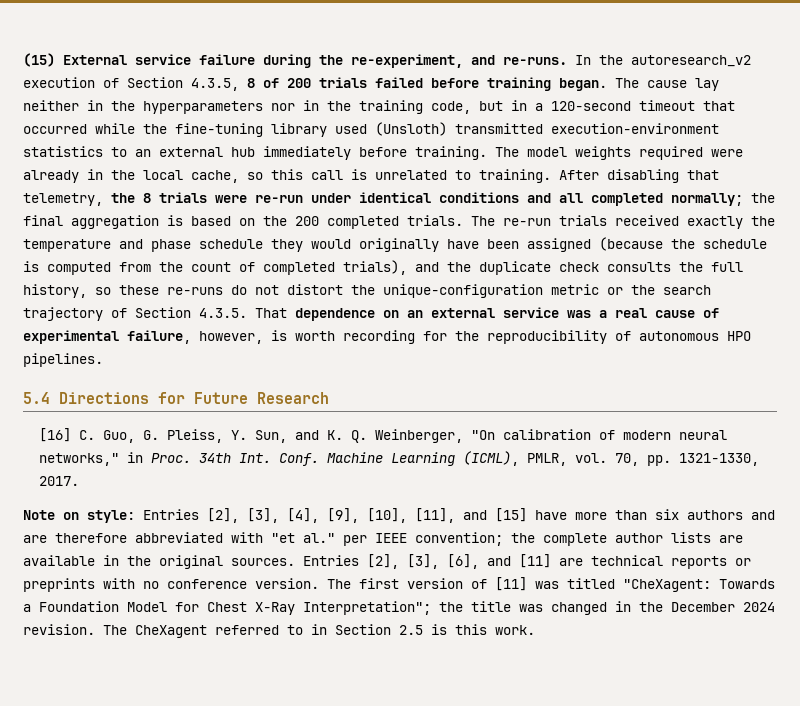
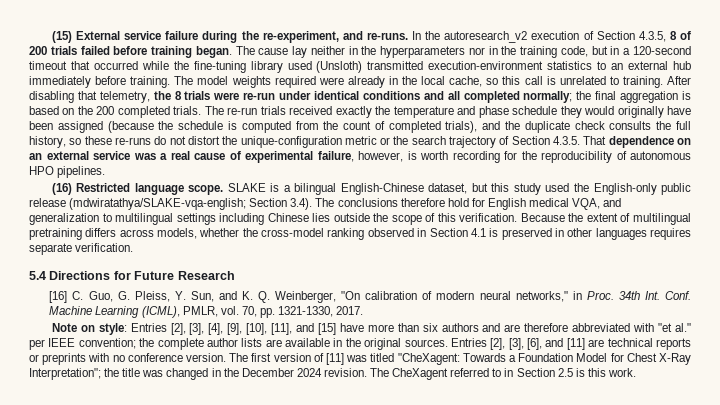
(103, 360) none -> [51,183,692,195] [29,198,622,210] [29,213,691,225] [29,228,692,240] [29,243,134,255] // (16) Restricted language scope. SLAKE is a bilingual English-Chinese dataset, but this study used the English-only public release (mdwiratathya/SLAKE-vqa-english; Section 3.4). The conclusions therefore hold for English medical VQA, and generalization to multilingual settings including Chinese lies outside the scope of this verification. Because the extent of multilingual pretraining differs across models, whether the cross-model ranking observed in Section 4.1 is preserved in other languages requires separate verification.

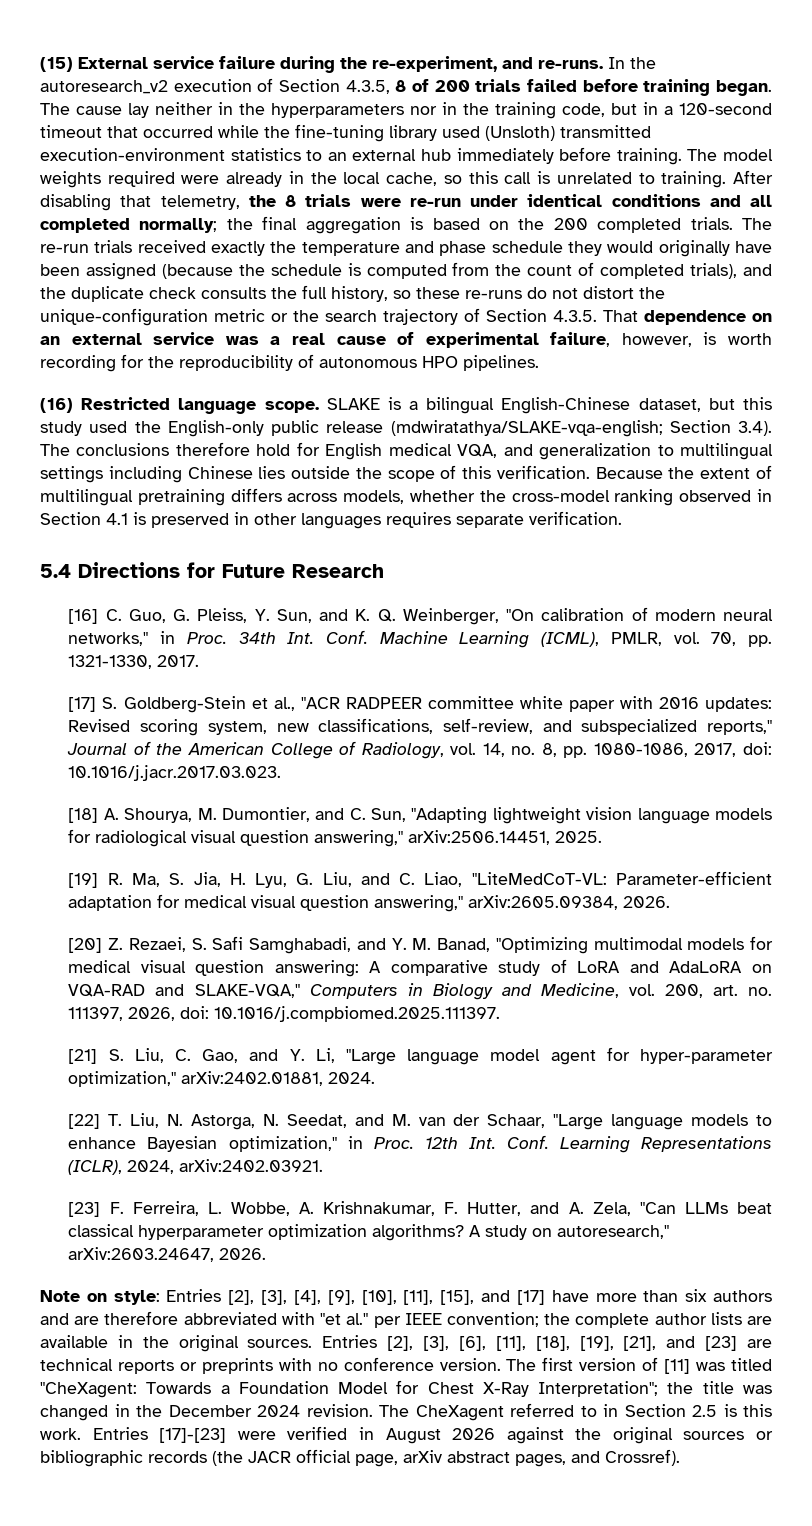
(364, 310) none -> [68,696,773,713] [68,718,773,736] [67,741,773,759] [68,765,282,781] [68,807,772,824] [68,829,603,847] [68,871,772,888] [68,894,671,912] [68,936,773,954] [68,959,772,977] [68,983,772,1000] [68,1006,501,1022] [68,1047,773,1065] [68,1071,376,1087] [68,1113,772,1130] [68,1135,772,1153] [68,1159,324,1175] [68,1201,772,1217] [68,1224,670,1241] [68,1247,267,1262] // [17] S. Goldberg-Stein et al., "ACR RADPEER committee white paper with 2016 updates: Revised scoring system, new classifications, self-review, and subspecialized reports," Journal of the American College of Radiology, vol. 14, no. 8, pp. 1080-1086, 2017, doi: 10.1016/j.jacr.2017.03.023. // [18] A. Shourya, M. Dumontier, and C. Sun, "Adapting lightweight vision language models for radiological visual question answering," arXiv:2506.14451, 2025. // [19] R. Ma, S. Jia, H. Lyu, G. Liu, and C. Liao, "LiteMedCoT-VL: Parameter-efficient adaptation for medical visual question answering," arXiv:2605.09384, 2026. // [20] Z. Rezaei, S. Safi Samghabadi, and Y. M. Banad, "Optimizing multimodal models for medical visual question answering: A comparative study of LoRA and AdaLoRA on VQA-RAD and SLAKE-VQA," Computers in Biology and Medicine, vol. 200, art. no. 111397, 2026, doi: 10.1016/j.compbiomed.2025.111397. // [21] S. Liu, C. Gao, and Y. Li, "Large language model agent for hyper-parameter optimization," arXiv:2402.01881, 2024. // [22] T. Liu, N. Astorga, N. Seedat, and M. van der Schaar, "Large language models to enhance Bayesian optimization," in Proc. 12th Int. Conf. Learning Representations (ICLR), 2024, arXiv:2402.03921. // [23] F. Ferreira, L. Wobbe, A. Krishnakumar, F. Hutter, and A. Zela, "Can LLMs beat classical hyperparameter optimization algorithms? A study on autoresearch," arXiv:2603.24647, 2026.
[296,323,336,335] and [15] -> [440,1290,545,1305] [15], and [17]
[545,338,585,350] and [11] -> [495,1336,738,1351] [11], [18], [19], [21], and [23]
(636, 372) none -> [92,1426,774,1444] [40,1449,680,1467] Entries [17]-[23] were verified in August 2026 against the original sources or bibliographic records (the JACR official page, arXiv abstract pages, and Crossref).

